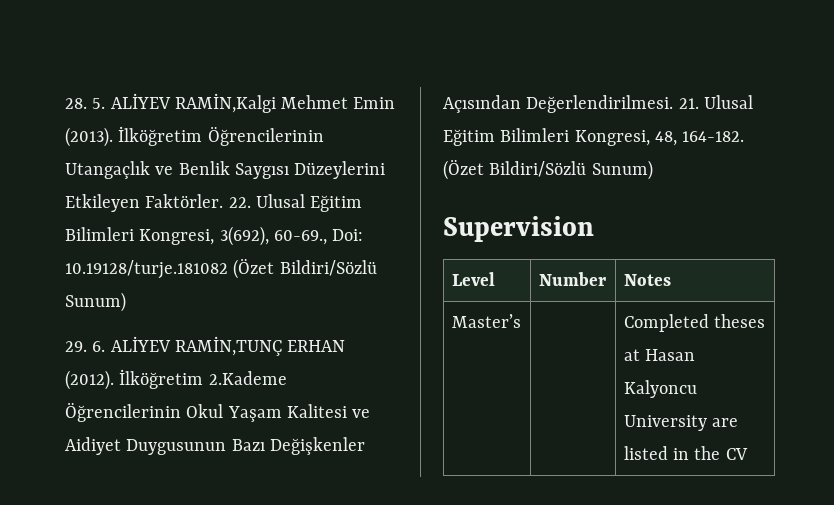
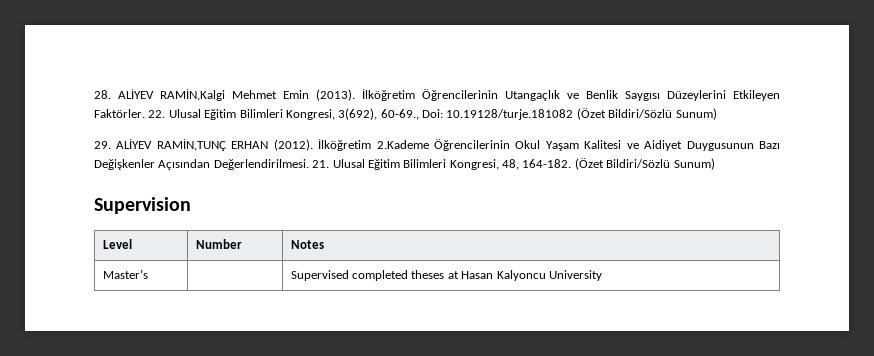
[92,98,106,109] 5. -> (111, 94) none
[92,341,106,352] 6. -> (111, 145) none
[623,314,709,332] Completed -> [290,270,409,281] Supervised completed
[712,418,739,427] [623,446,748,460] are listed in the CV -> (602, 275) none

